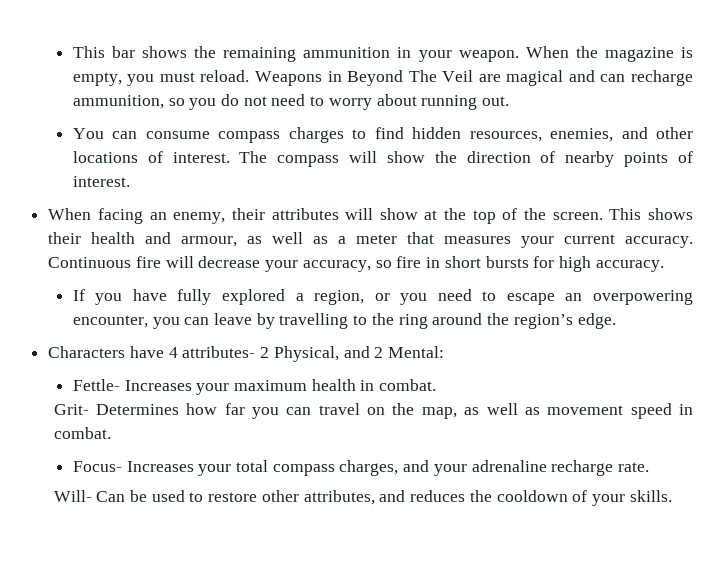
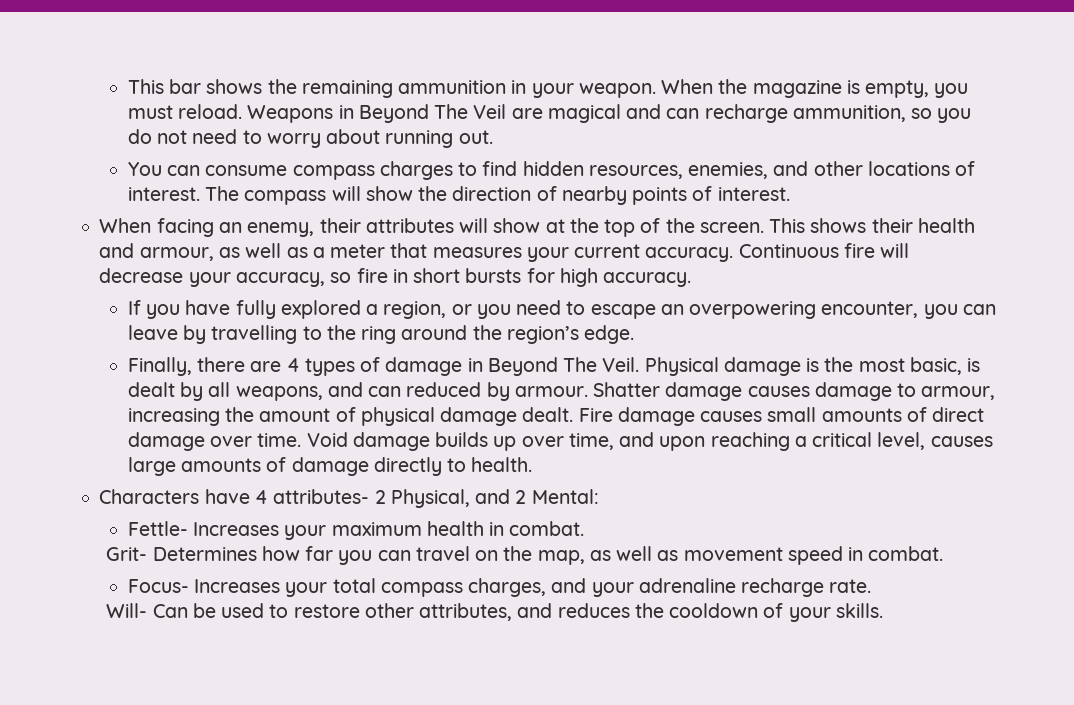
(616, 321) none -> [127,357,981,376] [127,382,996,401] [127,407,985,426] [127,432,993,451] [127,457,533,476] // Finally, there are 4 types of damage in Beyond The Veil. Physical damage is the most basic, is dealt by all weapons, and can reduced by armour. Shatter damage causes damage to armour, increasing the amount of physical damage dealt. Fire damage causes small amounts of direct damage over time. Void damage builds up over time, and upon reaching a critical level, causes large amounts of damage directly to health.

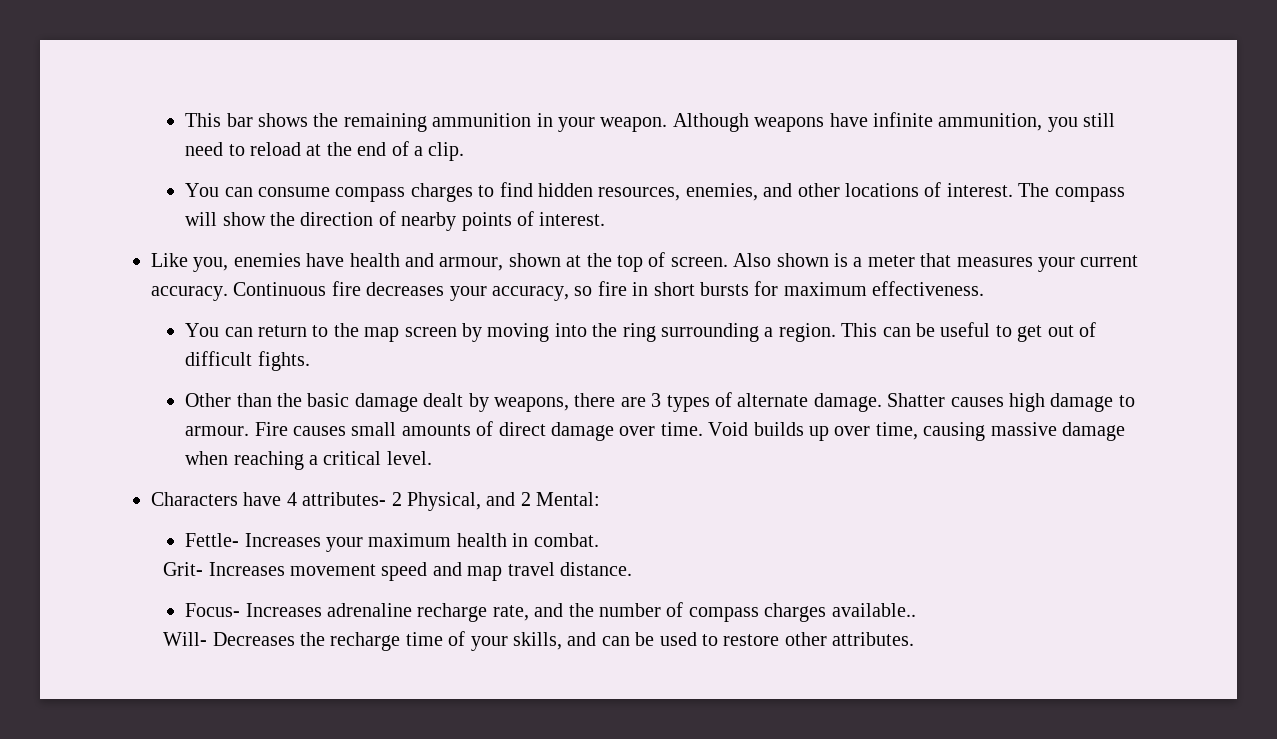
[661,79,969,98] [127,104,972,123] [127,129,493,148] When the magazine is empty, you must reload. Weapons in Beyond The Veil are magical and can recharge ammunition, so you do not need to worry about running out. -> [672,112,1116,132] [185,141,465,161] Although weapons have infinite ammunition, you still need to reload at the end of a clip.
[99,218,975,237] [99,243,308,261] When facing an enemy, their attributes will show at the top of the screen. This shows their health and armour, as well as -> [151,252,848,272] Like you, enemies have health and armour, shown at the top of screen. Also shown is
[880,243,910,258] [99,268,184,283] will decrease -> [366,282,445,296] decreases
[559,268,692,287] [127,300,996,319] [127,325,635,344] [127,357,192,376] high accuracy. // If you have fully explored a region, or you need to escape an overpowering encounter, you can leave by travelling to the ring around the region’s edge. // Finally, -> [783,281,985,296] [185,322,1096,342] [185,351,310,371] [185,393,569,412] maximum effectiveness. // You can return to the map screen by moving into the ring surrounding a region. This can be useful to get out of difficult fights. // Other than the basic damage dealt by weapons,
[286,358,300,372] 4 -> [651,393,662,407] 3
[385,357,981,376] [127,382,996,401] [127,407,695,426] damage in Beyond The Veil. Physical damage is the most basic, is dealt by all weapons, and can reduced by armour. Shatter damage causes damage to armour, increasing the amount of physical damage dealt. Fire damage -> [737,393,1135,412] [185,422,288,436] alternate damage. Shatter causes high damage to armour. Fire
[352,432,430,451] damage -> (749, 429) none
[619,432,993,451] [127,457,533,476] and upon reaching a critical level, causes large amounts of damage directly to health. -> [923,422,1125,441] [185,451,432,470] causing massive damage when reaching a critical level.
[152,546,944,565] [127,578,872,597] [106,603,188,618] Determines how far you can travel on the map, as well as movement speed in combat. // Focus- Increases your total compass charges, and your adrenaline recharge rate. // Will- Can -> [208,562,632,581] [185,602,916,622] [163,631,630,651] Increases movement speed and map travel distance. // Focus- Increases adrenaline recharge rate, and the number of compass charges available.. // Will- Decreases the recharge time of your skills, and can
[419,603,883,622] attributes, and reduces the cooldown of your skills. -> [832,632,915,646] attributes.

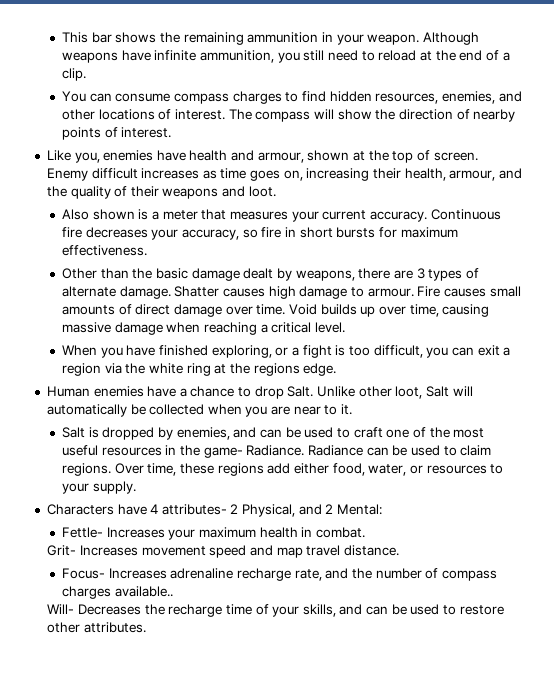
(728, 262) none -> [46,168,522,181] [46,186,276,199] Enemy difficult increases as time goes on, increasing their health, armour, and the quality of their weapons and loot. //
[185,322,1096,342] [185,351,310,371] // You can return to the map screen by moving into the ring surrounding a region. This can be useful to get out of difficult fights. -> (148, 250) none
(432, 458) none -> [62,345,511,358] [62,363,337,376] [46,386,473,399] [46,404,353,417] [62,427,485,440] [62,445,492,458] [62,463,504,476] [62,481,136,494] // When you have finished exploring, or a fight is too difficult, you can exit a region via the white ring at the regions edge. // Human enemies have a chance to drop Salt. Unlike other loot, Salt will automatically be collected when you are near to it. // Salt is dropped by enemies, and can be used to craft one of the most useful resources in the game- Radiance. Radiance can be used to claim regions. Over time, these regions add either food, water, or resources to your supply.

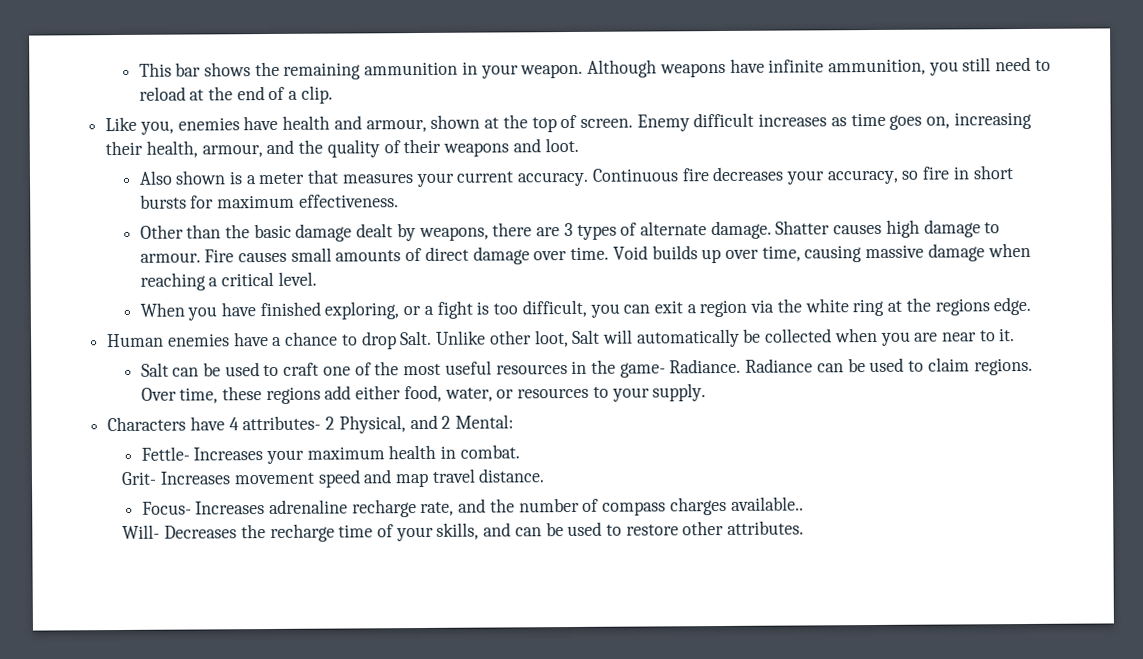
[62,91,522,104] [62,109,516,122] [62,127,172,140] // You can consume compass charges to find hidden resources, enemies, and other locations of interest. The compass will show the direction of nearby points of interest. -> (333, 94) none
[88,427,257,440] is dropped by enemies, and -> (169, 369) none

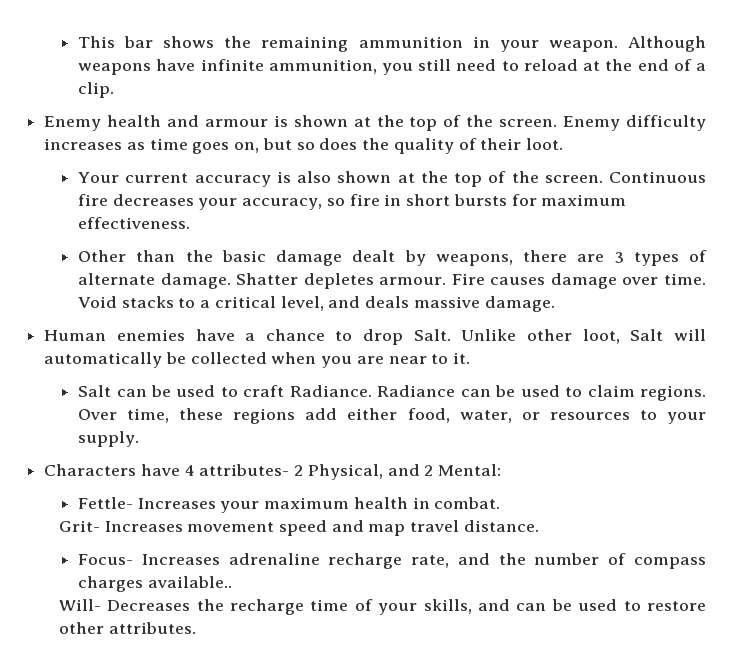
[105,114,578,135] Like you, enemies have health and armour, shown at the top of -> [44,115,494,131] Enemy health and armour is shown at the top of the
[693,112,755,128] difficult -> [626,115,706,131] difficulty
[953,111,1032,130] [105,139,295,158] increasing their health, armour, and -> [262,138,358,150] but so does
[443,138,541,157] weapons and -> (522, 144) none
[138,169,590,188] Also shown is a meter that measures your current accuracy. -> [78,171,603,187] Your current accuracy is also shown at the top of the screen.
[833,219,1001,238] [139,242,1031,265] [139,271,317,291] [139,296,1032,321] causes high damage to armour. Fire causes small amounts of direct damage over time. Void builds up over time, causing massive damage when reaching a critical level. // When you have finished exploring, or a fight is too difficult, you can exit a region via the white ring at the regions edge. -> [303,273,706,289] [78,296,555,312] depletes armour. Fire causes damage over time. Void stacks to a critical level, and deals massive damage.
[322,359,666,378] one of the most useful resources in the game- -> (285, 391) none

